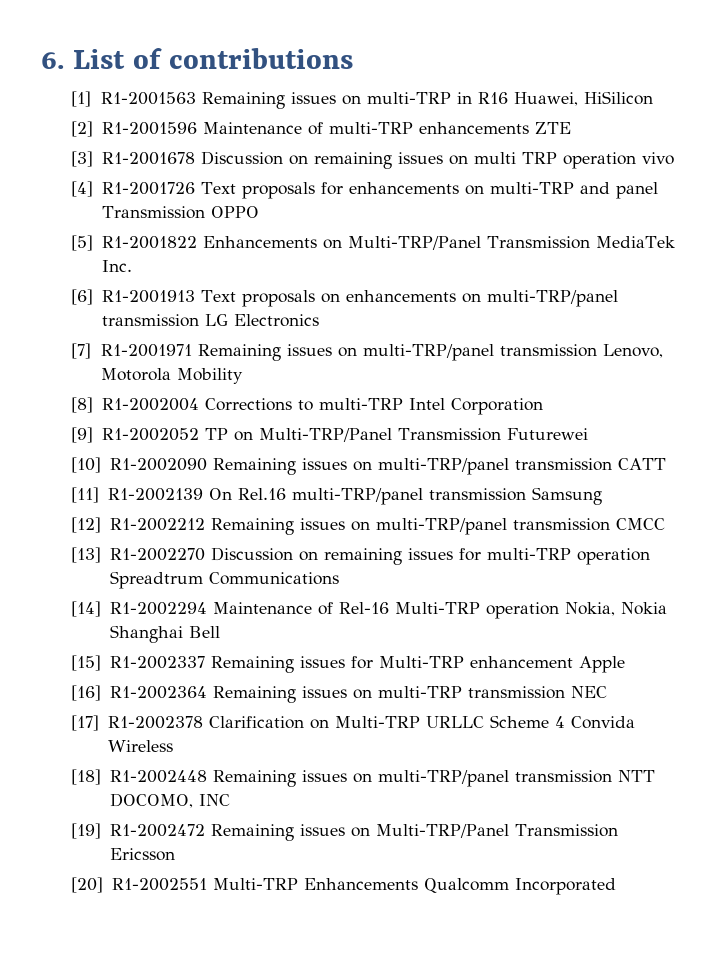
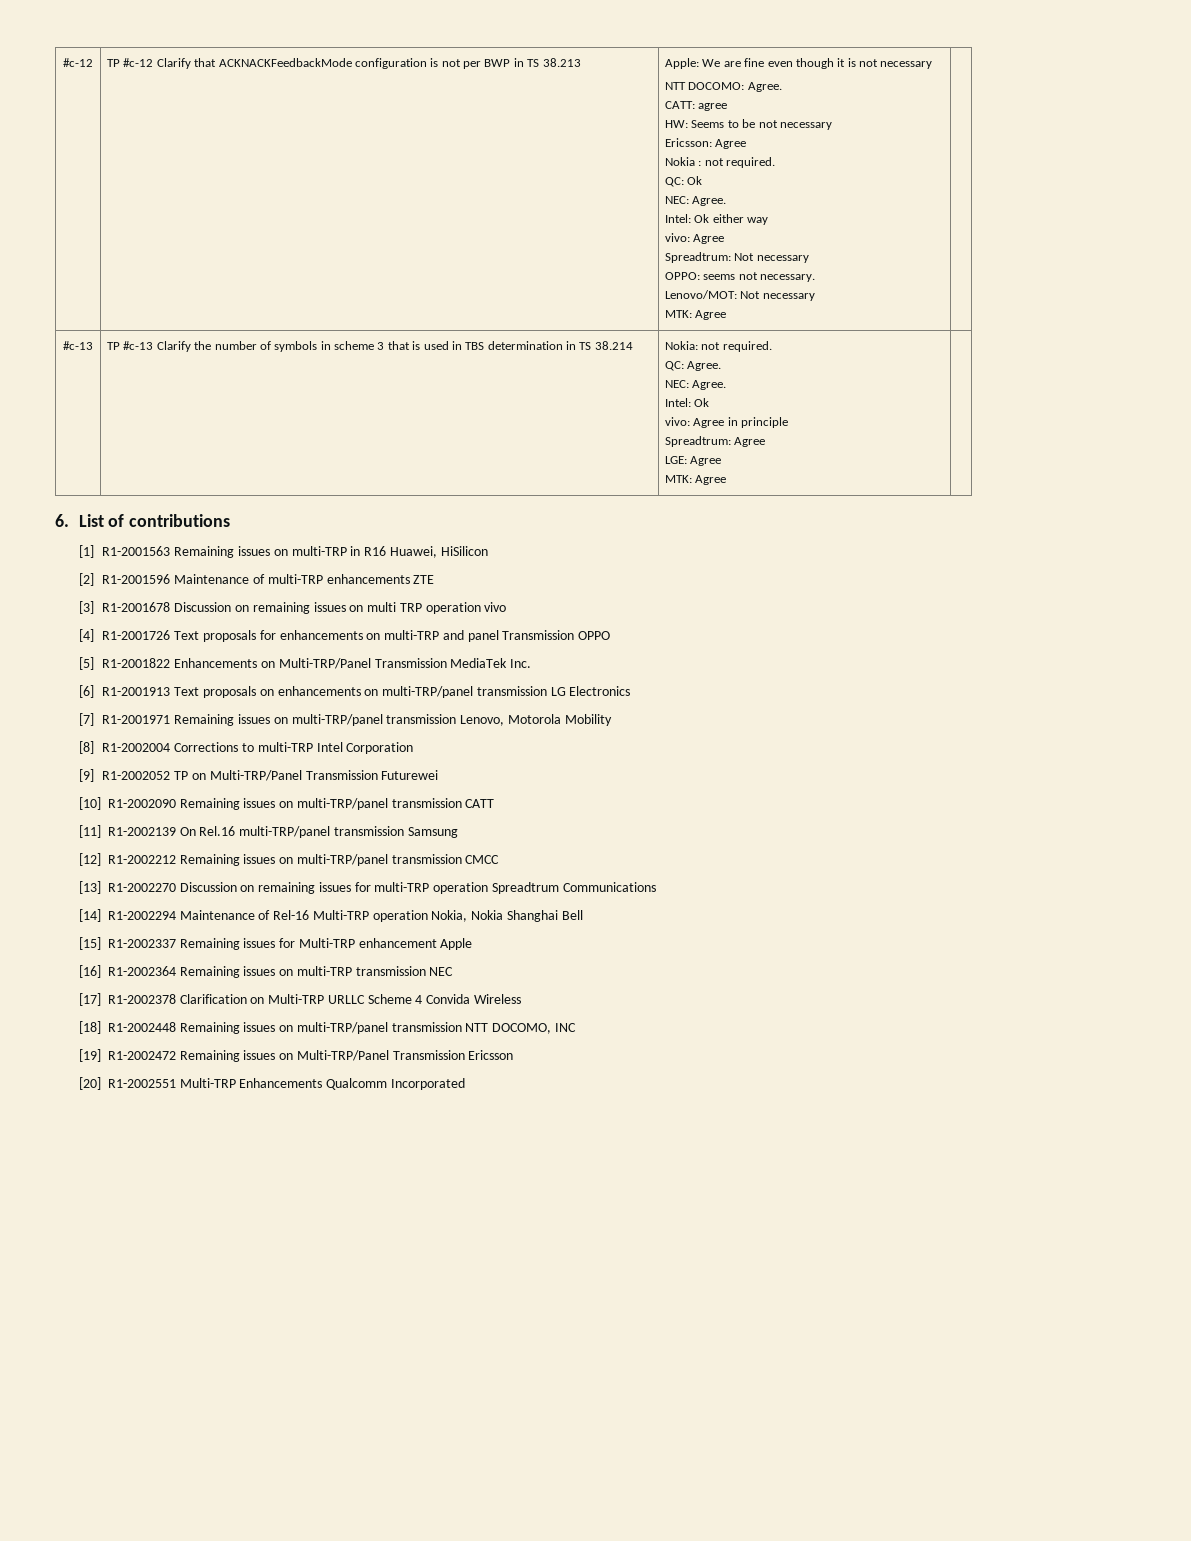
(41, 60) none -> [63,58,93,67] [107,58,581,69] [665,58,933,69] [665,82,782,92] [665,101,728,111] [665,119,832,130] [665,138,747,149] [665,157,776,168] [665,176,703,187] [665,196,727,206] [665,214,769,225] [665,233,725,244] [665,252,809,263] [665,272,816,282] [665,290,815,301] [665,310,727,320] [63,341,93,350] [107,341,633,352] [665,341,772,352] [665,361,722,371] [665,380,727,390] [665,398,710,407] [665,417,789,428] [665,436,766,447] [665,456,722,466] [665,475,727,485] #c-12 | TP #c-12 Clarify that ACKNACKFeedbackMode configuration is not per BWP in TS 38.213 | Apple: We are fine even though it is not necessary // NTT DOCOMO: Agree. // CATT: agree // HW: Seems to be not necessary // Ericsson: Agree // Nokia : not required. // QC: Ok // NEC: Agree. // Intel: Ok either way // vivo: Agree // Spreadtrum: Not necessary // OPPO: seems not necessary. // Lenovo/MOT: Not necessary // MTK: Agree | // #c-13 | TP #c-13 Clarify the number of symbols in scheme 3 that is used in TBS determination in TS 38.214 | Nokia: not required. // QC: Agree. // NEC: Agree. // Intel: Ok // vivo: Agree in principle // Spreadtrum: Agree // LGE: Agree // MTK: Agree | //

